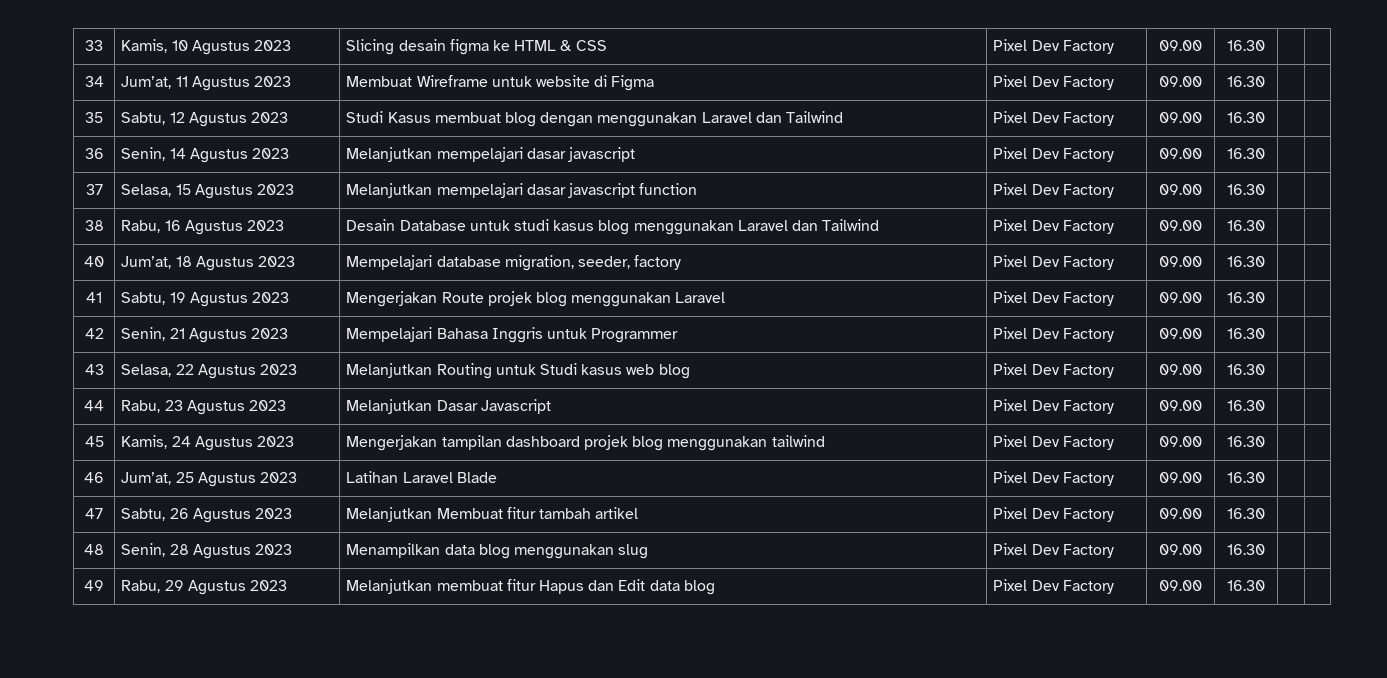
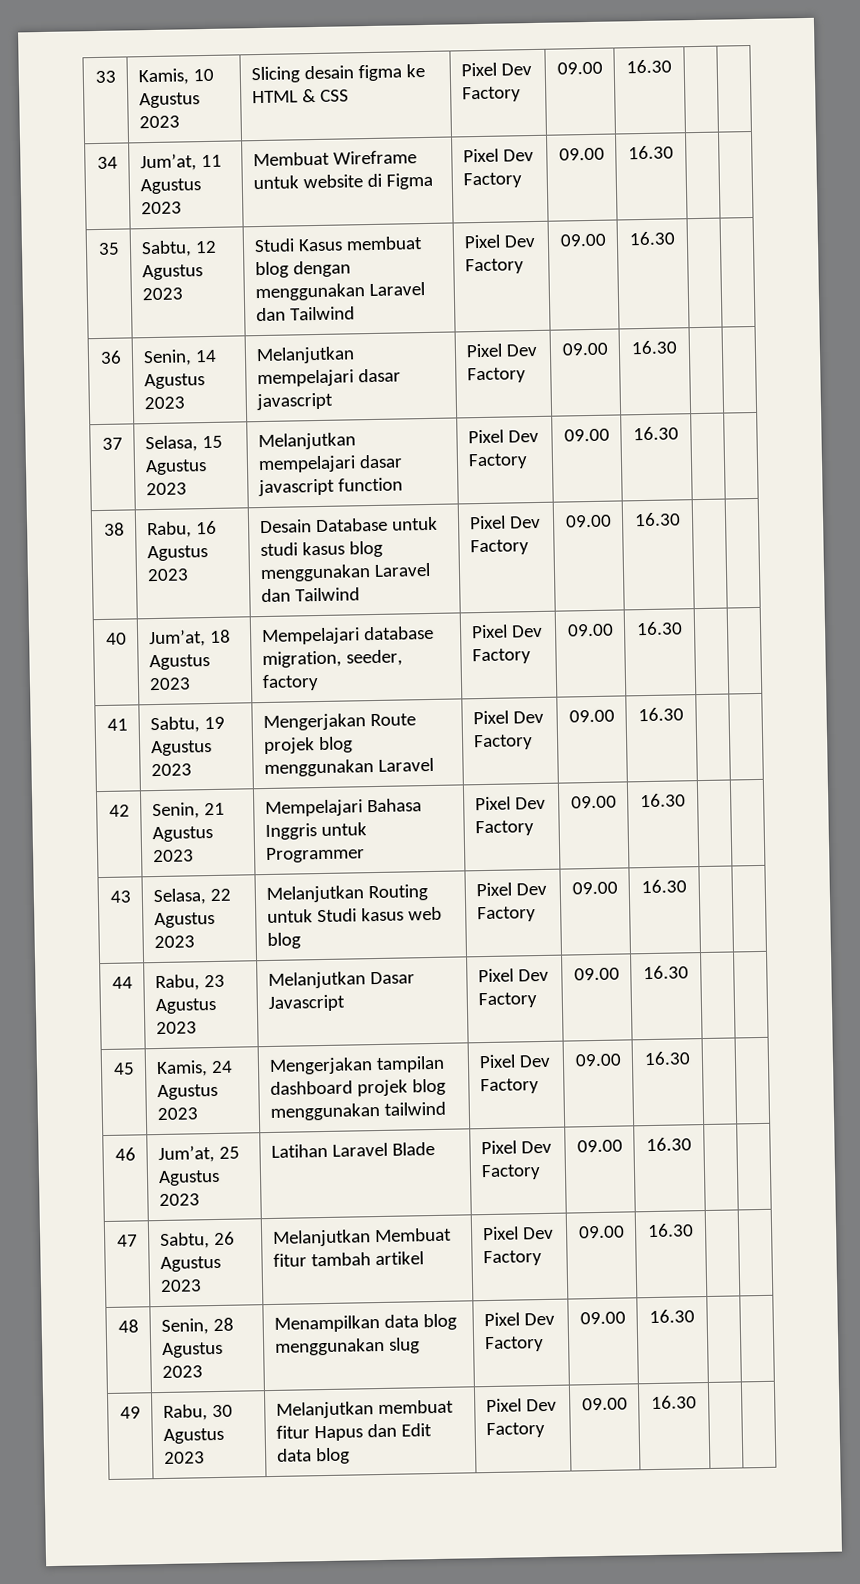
[164,580,184,591] 29 -> [211,1404,233,1418] 30

